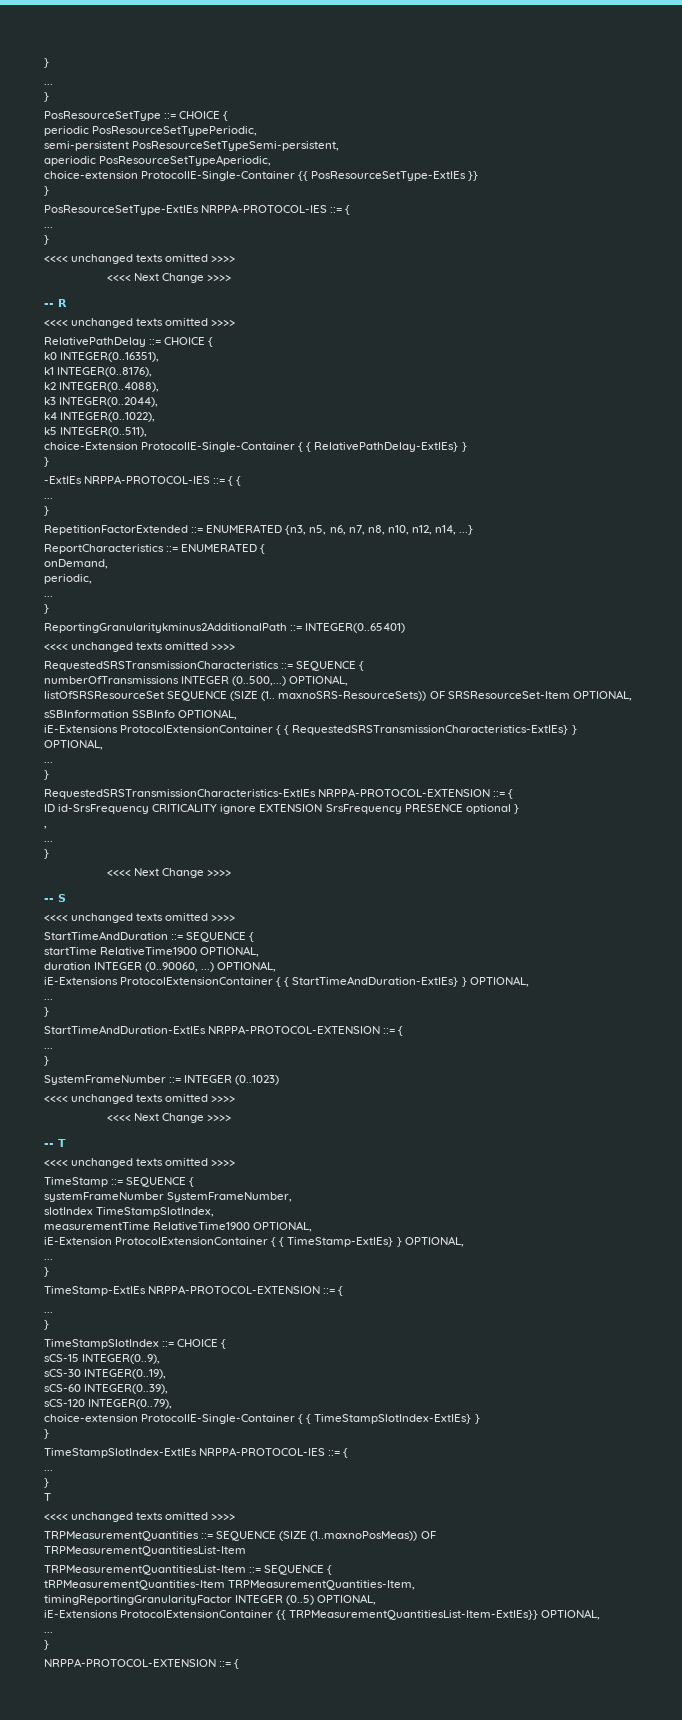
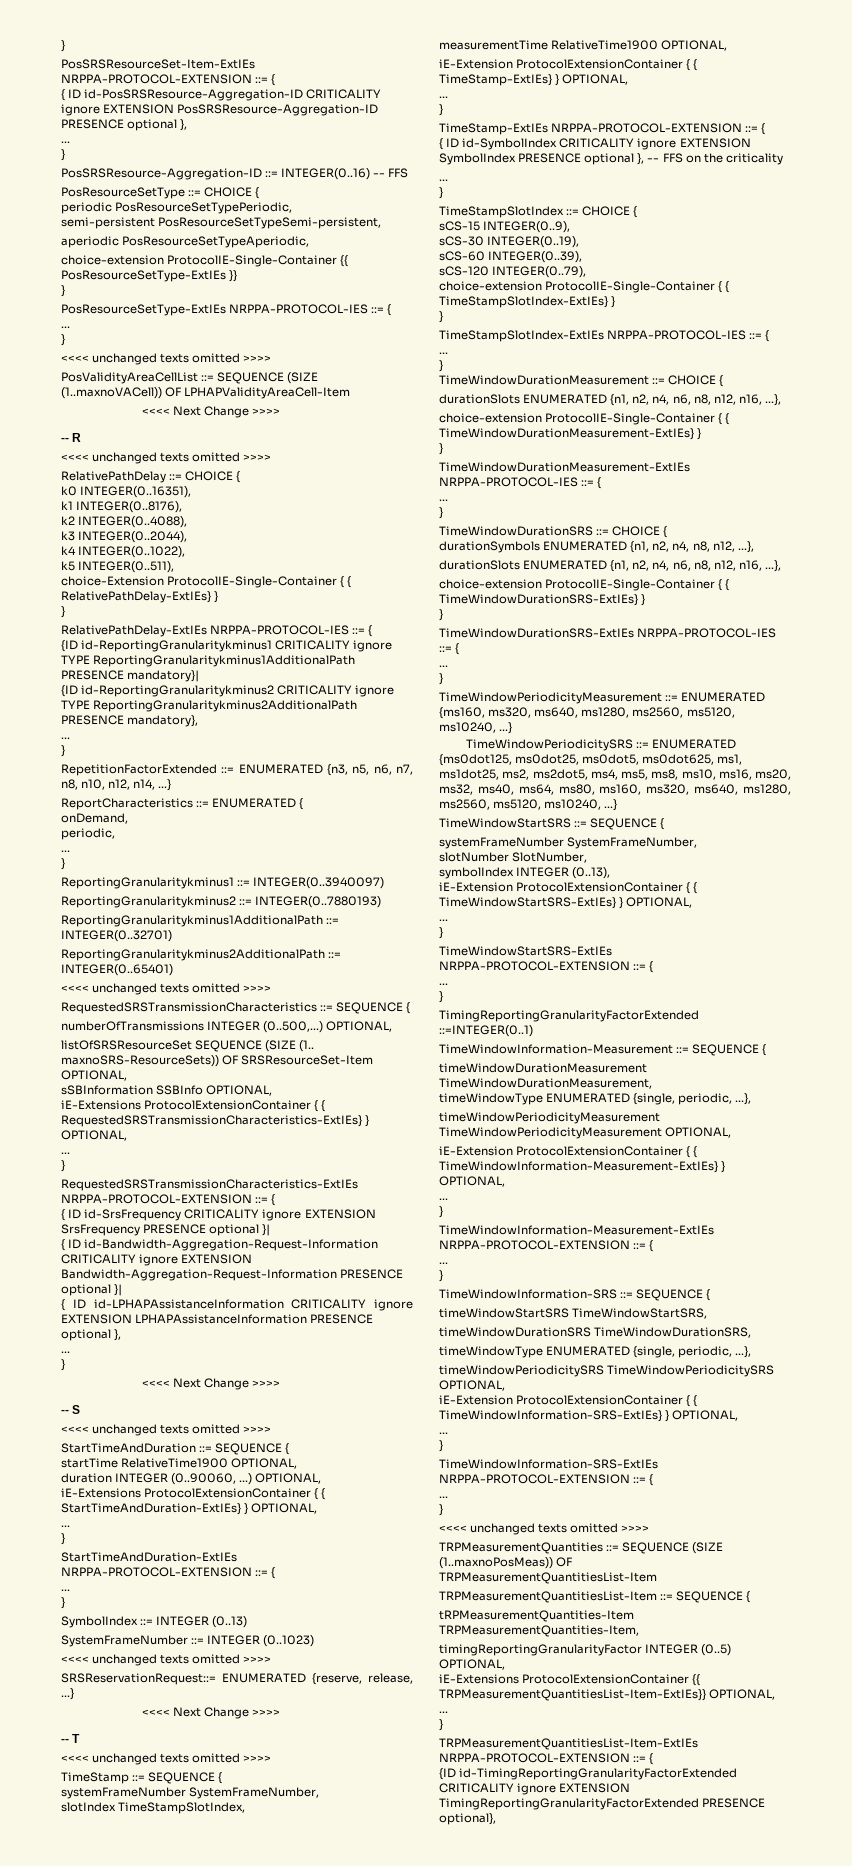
[44,58,49,68] [44,84,53,85] [44,92,49,102] } // ... // } -> [61,40,65,52] [61,59,255,69] [61,74,276,86] [61,89,382,101] [61,104,379,116] [61,119,188,131] [61,141,70,143] [61,149,65,161] [61,168,409,180] } // PosSRSResourceSet-Item-ExtIEs NRPPA-PROTOCOL-EXTENSION ::= { // { ID id-PosSRSResource-Aggregation-ID CRITICALITY ignore EXTENSION PosSRSResource-Aggregation-ID PRESENCE optional }, // ... // } // PosSRSResource-Aggregation-ID ::= INTEGER(0..16) -- FFS
(236, 259) none -> [61,372,319,384] [61,387,351,399] // PosValidityAreaCellList ::= SEQUENCE (SIZE (1..maxnoVACell)) OF LPHAPValidityAreaCell-Item
[44,475,242,486] -ExtIEs NRPPA-PROTOCOL-IES ::= { { -> [61,625,373,637] [61,640,393,652] [61,655,356,667] [61,670,200,682] [61,685,395,697] [61,700,358,712] [61,715,199,727] RelativePathDelay-ExtIEs NRPPA-PROTOCOL-IES ::= { // {ID id-ReportingGranularitykminus1 CRITICALITY ignore TYPE ReportingGranularitykminus1AdditionalPath PRESENCE mandatory}| // {ID id-ReportingGranularitykminus2 CRITICALITY ignore TYPE ReportingGranularitykminus2AdditionalPath PRESENCE mandatory},
(49, 609) none -> [61,877,385,889] [61,896,382,908] [61,915,340,927] [61,930,172,942] // ReportingGranularitykminus1 ::= INTEGER(0..3940097) // ReportingGranularitykminus2 ::= INTEGER(0..7880193) // ReportingGranularitykminus1AdditionalPath ::= INTEGER(0..32701)
(514, 794) none -> [61,1209,65,1221] {
[513,804,519,814] [44,826,47,829] } // , -> [262,1224,271,1236] [61,1239,379,1251] [61,1254,253,1266] [61,1269,404,1281] [61,1284,123,1296] [61,1299,413,1311] [61,1314,374,1324] [61,1329,122,1341] }| // { ID id-Bandwidth-Aggregation-Request-Information CRITICALITY ignore EXTENSION Bandwidth-Aggregation-Request-Information PRESENCE optional }| // { ID id-LPHAPAssistanceInformation CRITICALITY ignore EXTENSION LPHAPAssistanceInformation PRESENCE optional },
(49, 1061) none -> [61,1616,248,1628] // SymbolIndex ::= INTEGER (0..13)
(236, 1099) none -> [61,1673,413,1685] [61,1688,74,1700] // SRSReservationRequest::= ENUMERATED {reserve, release, ...}
(344, 1291) none -> [439,138,751,150] [439,153,783,165] // { ID id-SymbolIndex CRITICALITY ignore EXTENSION SymbolIndex PRESENCE optional }, -- FFS on the criticality
[44,1493,51,1501] T -> [439,375,724,387] [439,394,781,406] [439,413,730,425] [439,428,702,440] [439,443,443,455] [439,462,690,472] [439,477,602,489] [439,499,448,501] [439,507,443,519] [439,526,668,538] [439,541,754,553] [439,560,781,572] [439,579,730,591] [439,594,646,606] [439,609,443,621] [439,628,777,638] [439,643,460,655] [439,665,448,667] [439,673,443,685] [439,692,766,704] [439,707,735,719] [439,722,513,734] [466,739,737,751] [439,754,743,766] [439,769,791,780] [439,784,791,795] [439,799,618,811] [439,818,665,830] [439,837,698,849] [439,852,588,863] [439,867,611,879] [439,882,698,894] [439,897,693,909] [439,919,448,921] [439,927,443,939] [439,946,612,956] [439,961,654,973] [439,983,448,985] [439,991,443,1003] [439,1010,699,1022] [439,1025,533,1037] [439,1044,767,1056] [439,1063,647,1073] [439,1078,652,1089] [439,1093,752,1105] [439,1112,660,1124] [439,1127,732,1139] [439,1146,698,1158] [439,1161,726,1173] [439,1176,505,1187] [439,1198,448,1200] [439,1206,443,1218] [439,1225,714,1235] [439,1240,654,1252] [439,1262,448,1264] [439,1270,443,1282] [439,1289,711,1301] [439,1308,708,1319] [439,1327,752,1338] [439,1346,752,1358] [439,1365,775,1377] [439,1380,505,1391] [439,1395,698,1407] [439,1410,739,1422] [439,1432,448,1434] [439,1440,443,1452] [439,1459,658,1469] [439,1474,654,1486] [439,1496,448,1498] [439,1504,443,1516] TimeWindowDurationMeasurement ::= CHOICE { // durationSlots ENUMERATED {n1, n2, n4, n6, n8, n12, n16, ...}, // choice-extension ProtocolIE-Single-Container { { TimeWindowDurationMeasurement-ExtIEs} } // } // TimeWindowDurationMeasurement-ExtIEs NRPPA-PROTOCOL-IES ::= { // ... // } // TimeWindowDurationSRS ::= CHOICE { // durationSymbols ENUMERATED {n1, n2, n4, n8, n12, ...}, // durationSlots ENUMERATED {n1, n2, n4, n6, n8, n12, n16, ...}, // choice-extension ProtocolIE-Single-Container { { TimeWindowDurationSRS-ExtIEs} } // } // TimeWindowDurationSRS-ExtIEs NRPPA-PROTOCOL-IES ::= { // ... // } // TimeWindowPeriodicityMeasurement ::= ENUMERATED {ms160, ms320, ms640, ms1280, ms2560, ms5120, ms10240, ...} // TimeWindowPeriodicitySRS ::= ENUMERATED {ms0dot125, ms0dot25, ms0dot5, ms0dot625, ms1, ms1dot25, ms2, ms2dot5, ms4, ms5, ms8, ms10, ms16, ms20, ms32, ms40, ms64, ms80, ms160, ms320, ms640, ms1280, ms2560, ms5120, ms10240, ...} // TimeWindowStartSRS ::= SEQUENCE { // systemFrameNumber SystemFrameNumber, // slotNumber SlotNumber, // symbolIndex INTEGER (0..13), // iE-Extension ProtocolExtensionContainer { { TimeWindowStartSRS-ExtIEs} } OPTIONAL, // ... // } // TimeWindowStartSRS-ExtIEs NRPPA-PROTOCOL-EXTENSION ::= { // ... // } // TimingReportingGranularityFactorExtended ::=INTEGER(0..1) // TimeWindowInformation-Measurement ::= SEQUENCE { // timeWindowDurationMeasurement TimeWindowDurationMeasurement, // timeWindowType ENUMERATED {single, periodic, ...}, // timeWindowPeriodicityMeasurement TimeWindowPeriodicityMeasurement OPTIONAL, // iE-Extension ProtocolExtensionContainer { { TimeWindowInformation-Measurement-ExtIEs} } OPTIONAL, // ... // } // TimeWindowInformation-Measurement-ExtIEs NRPPA-PROTOCOL-EXTENSION ::= { // ... // } // TimeWindowInformation-SRS ::= SEQUENCE { // timeWindowStartSRS TimeWindowStartSRS, // timeWindowDurationSRS TimeWindowDurationSRS, // timeWindowType ENUMERATED {single, periodic, ...}, // timeWindowPeriodicitySRS TimeWindowPeriodicitySRS OPTIONAL, // iE-Extension ProtocolExtensionContainer { { TimeWindowInformation-SRS-ExtIEs} } OPTIONAL, // ... // } // TimeWindowInformation-SRS-ExtIEs NRPPA-PROTOCOL-EXTENSION ::= { // ... // }
[44,1658,240,1669] NRPPA-PROTOCOL-EXTENSION ::= { -> [439,1738,698,1750] [439,1753,654,1765] [439,1768,738,1780] [439,1783,631,1795] [439,1798,766,1810] [439,1813,496,1825] TRPMeasurementQuantitiesList-Item-ExtIEs NRPPA-PROTOCOL-EXTENSION ::= { // {ID id-TimingReportingGranularityFactorExtended CRITICALITY ignore EXTENSION TimingReportingGranularityFactorExtended PRESENCE optional},

